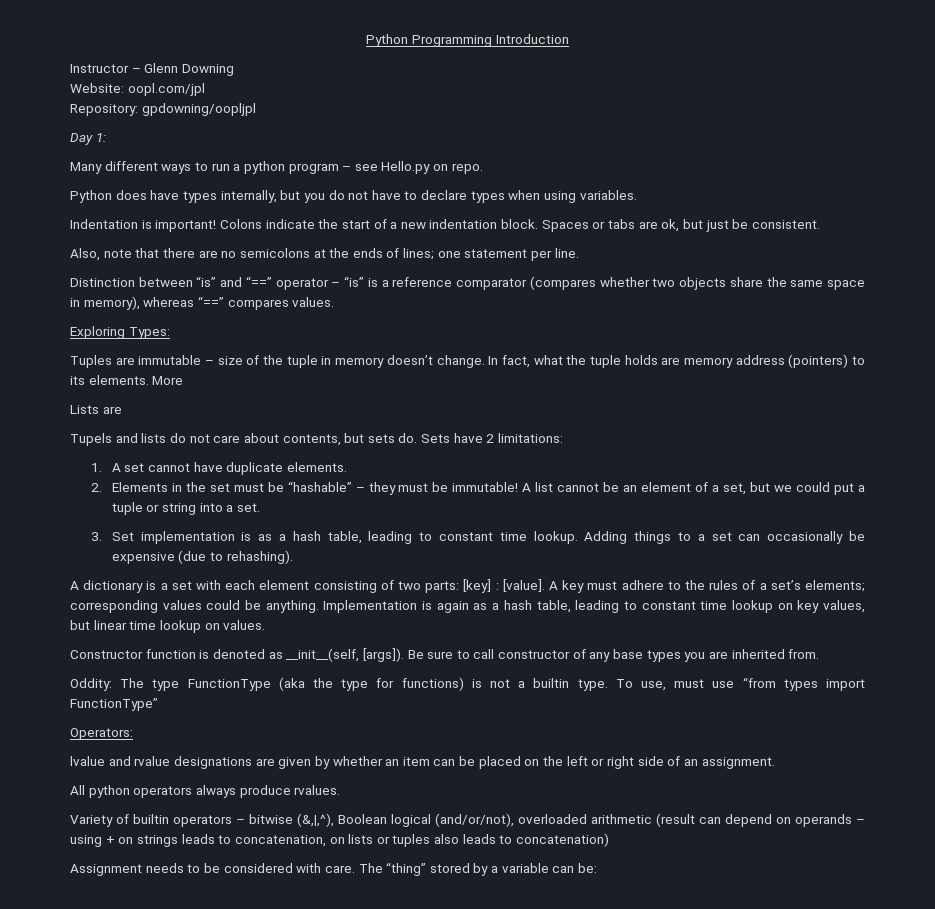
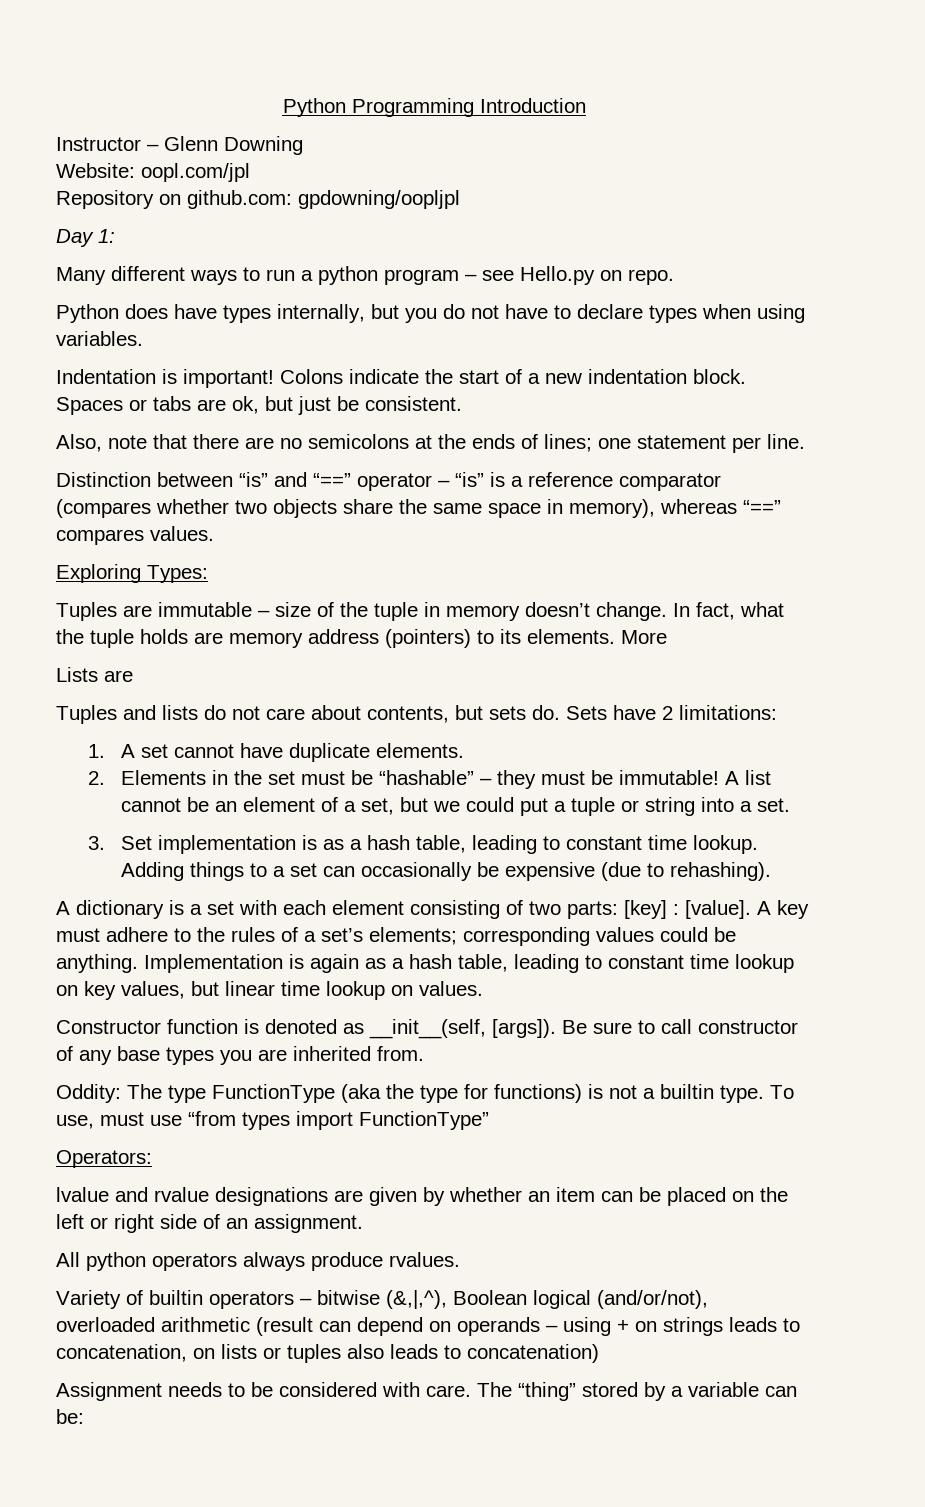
[70,104,138,116] Repository: -> [56,190,292,209] Repository on github.com:
[70,433,112,446] Tupels -> [56,705,117,724] Tuples

